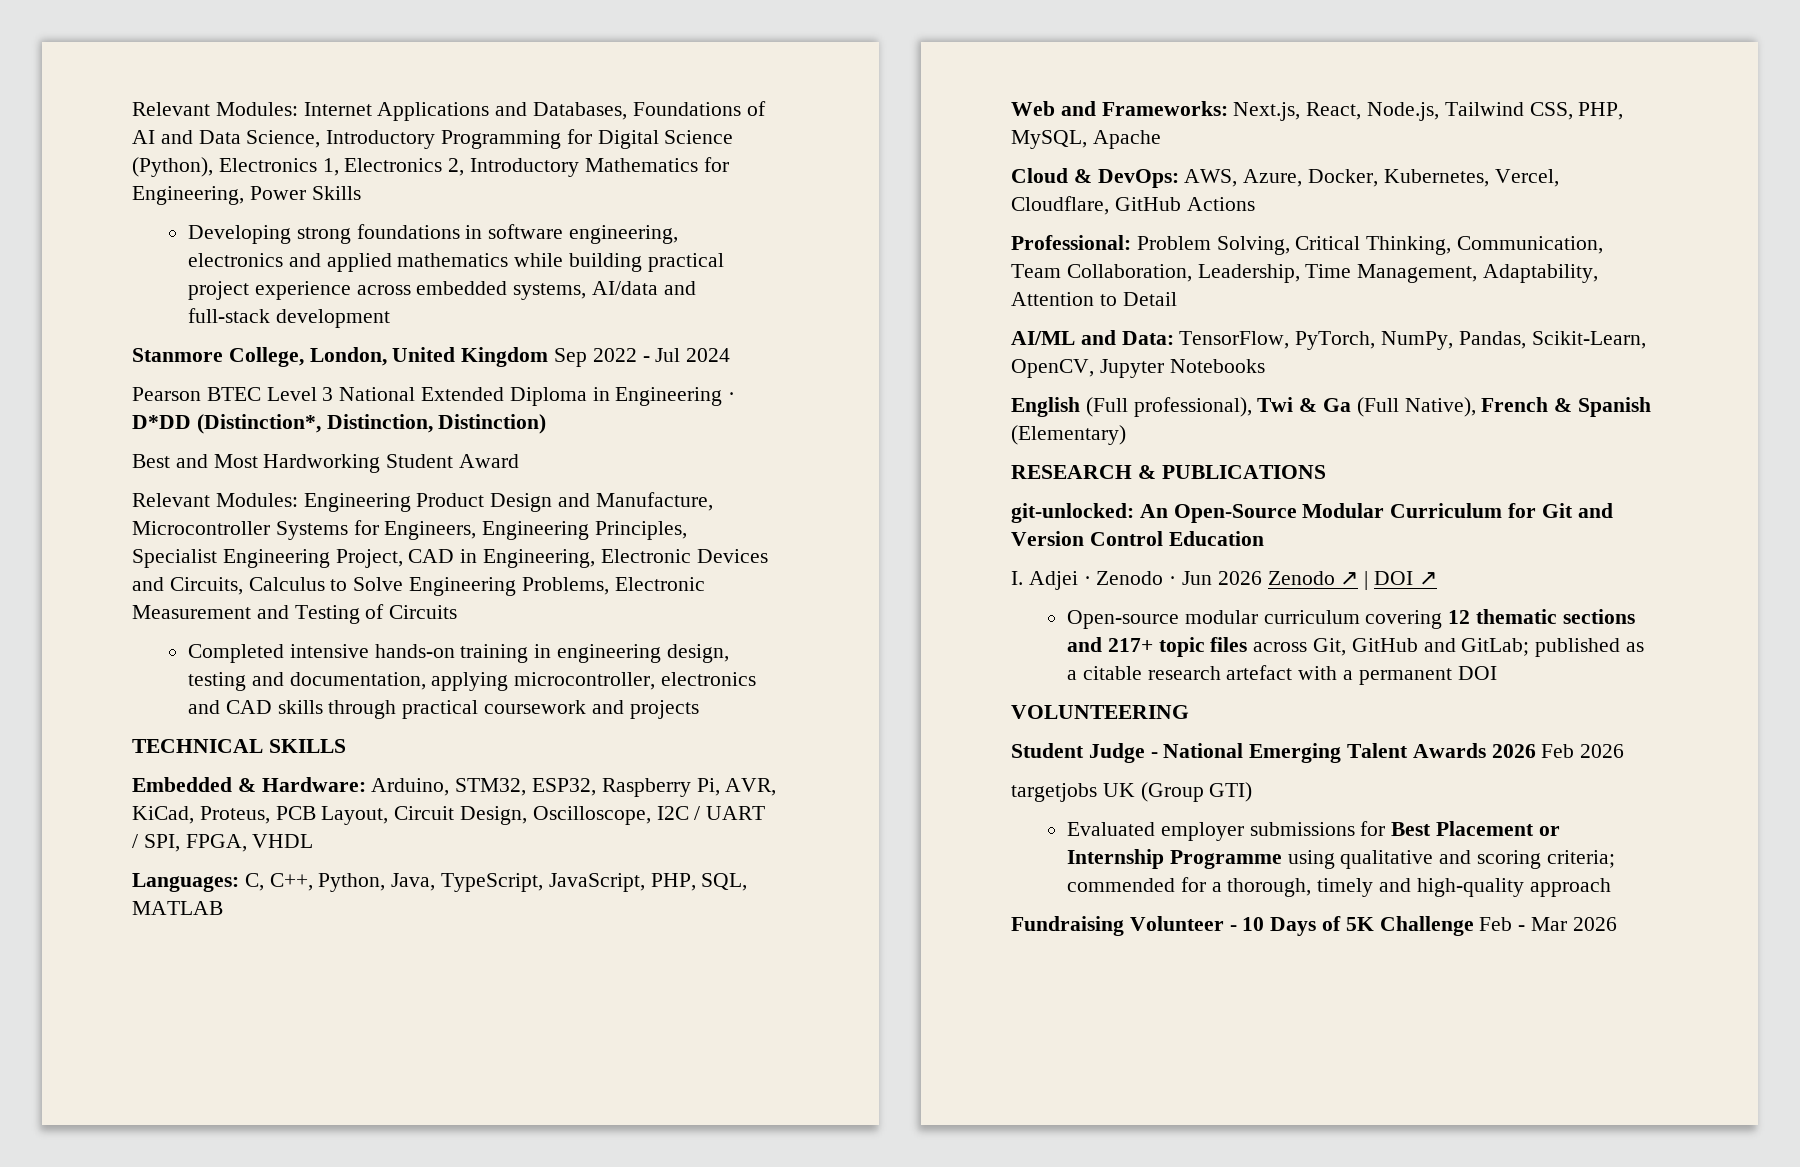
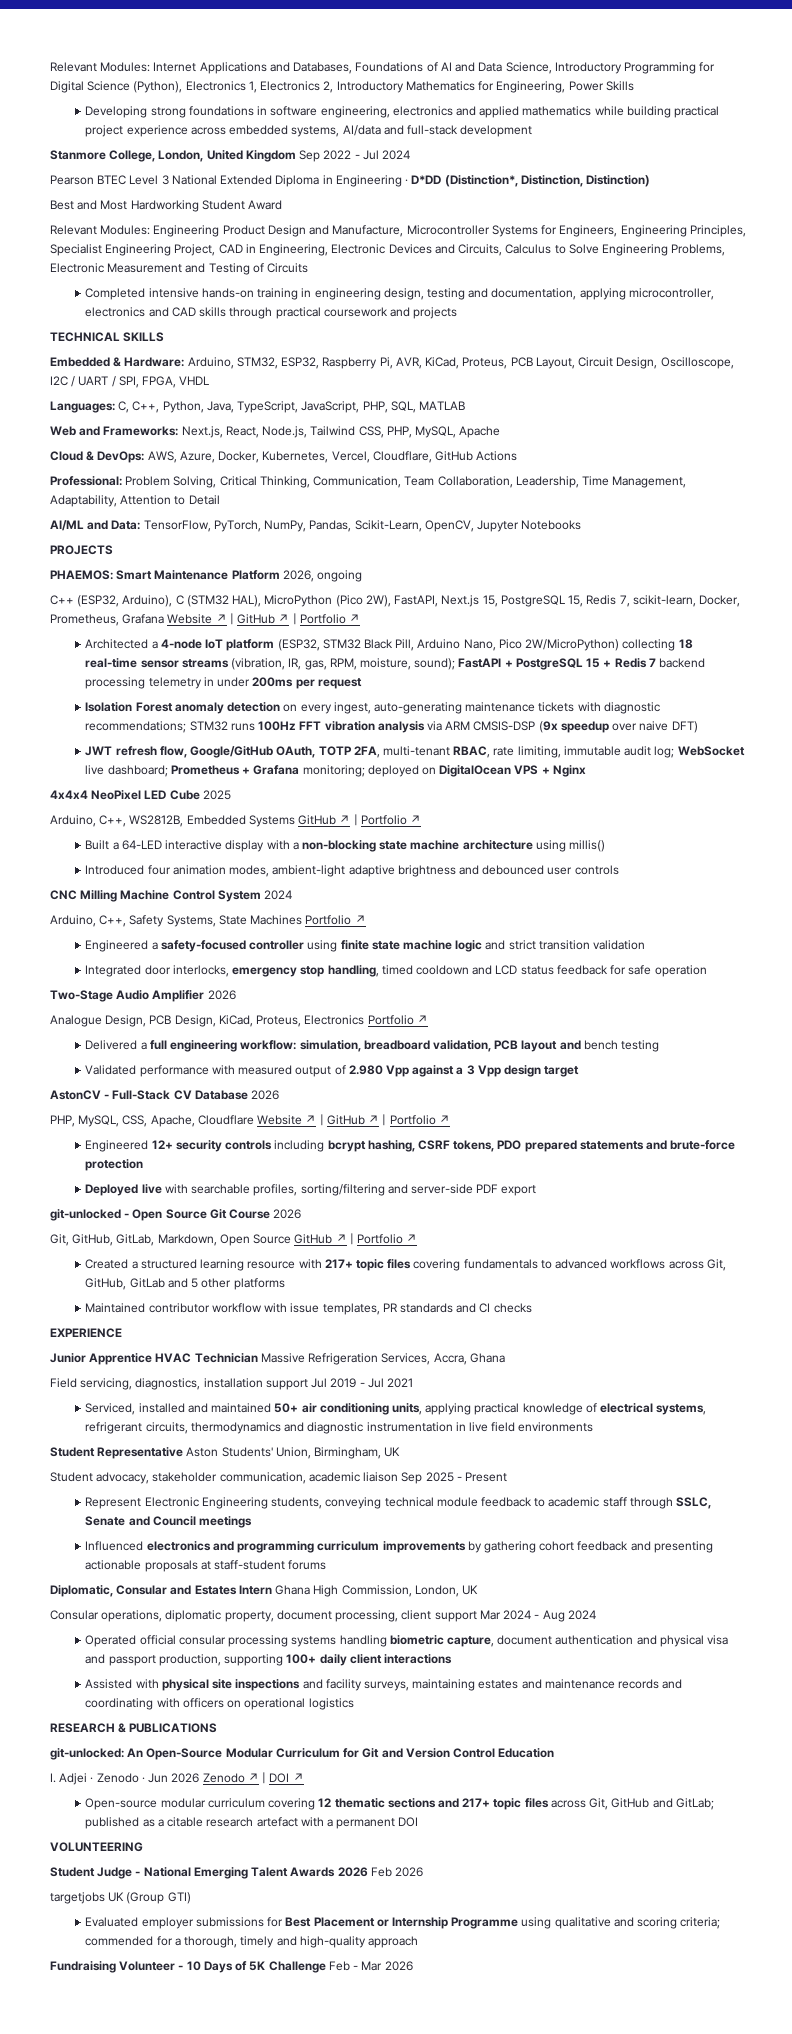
[1011,397,1652,417] [1011,425,1126,445] English (Full professional), Twi & Ga (Full Native), French & Spanish (Elementary) -> [50,545,113,555] [50,570,363,582] [50,595,741,607] [50,613,361,626] [85,639,693,651] [85,658,706,670] [85,677,362,689] [85,702,660,714] [85,721,698,733] [85,746,745,758] [85,765,586,777] [50,790,231,800] [50,814,422,827] [85,840,606,852] [85,865,619,877] [50,890,293,902] [50,915,366,927] [85,940,646,952] [85,965,707,977] [50,990,236,1002] [50,1015,428,1027] [85,1040,660,1052] [85,1065,580,1077] [50,1090,280,1100] [50,1114,450,1127] [85,1140,736,1152] [85,1159,144,1171] [85,1184,537,1196] [50,1209,302,1221] [50,1233,418,1246] [85,1259,726,1271] [85,1278,285,1290] [85,1303,532,1315] [50,1328,122,1338] [50,1353,505,1365] [50,1378,414,1390] [85,1403,707,1415] [85,1422,594,1434] [50,1447,401,1459] [50,1472,508,1484] [85,1497,712,1509] [85,1516,253,1528] [85,1541,713,1553] [85,1560,327,1572] [50,1585,479,1597] [50,1610,596,1622] [85,1635,729,1647] [85,1654,452,1666] [85,1679,683,1691] [85,1698,354,1710] PROJECTS // PHAEMOS: Smart Maintenance Platform 2026, ongoing // C++ (ESP32, Arduino), C (STM32 HAL), MicroPython (Pico 2W), FastAPI, Next.js 15, PostgreSQL 15, Redis 7, scikit-learn, Docker, Prometheus, Grafana Website ↗ | GitHub ↗ | Portfolio ↗ // Architected a 4-node IoT platform (ESP32, STM32 Black Pill, Arduino Nano, Pico 2W/MicroPython) collecting 18 real-time sensor streams (vibration, IR, gas, RPM, moisture, sound); FastAPI + PostgreSQL 15 + Redis 7 backend processing telemetry in under 200ms per request // Isolation Forest anomaly detection on every ingest, auto-generating maintenance tickets with diagnostic recommendations; STM32 runs 100Hz FFT vibration analysis via ARM CMSIS-DSP (9x speedup over naive DFT) // JWT refresh flow, Google/GitHub OAuth, TOTP 2FA, multi-tenant RBAC, rate limiting, immutable audit log; WebSocket live dashboard; Prometheus + Grafana monitoring; deployed on DigitalOcean VPS + Nginx // 4x4x4 NeoPixel LED Cube 2025 // Arduino, C++, WS2812B, Embedded Systems GitHub ↗ | Portfolio ↗ // Built a 64-LED interactive display with a non-blocking state machine architecture using millis() // Introduced four animation modes, ambient-light adaptive brightness and debounced user controls // CNC Milling Machine Control System 2024 // Arduino, C++, Safety Systems, State Machines Portfolio ↗ // Engineered a safety-focused controller using finite state machine logic and strict transition validation // Integrated door interlocks, emergency stop handling, timed cooldown and LCD status feedback for safe operation // Two-Stage Audio Amplifier 2026 // Analogue Design, PCB Design, KiCad, Proteus, Electronics Portfolio ↗ // Delivered a full engineering workflow: simulation, breadboard validation, PCB layout and bench testing // Validated performance with measured output of 2.980 Vpp against a 3 Vpp design target // AstonCV - Full-Stack CV Database 2026 // PHP, MySQL, CSS, Apache, Cloudflare Website ↗ | GitHub ↗ | Portfolio ↗ // Engineered 12+ security controls including bcrypt hashing, CSRF tokens, PDO prepared statements and brute-force protection // Deployed live with searchable profiles, sorting/filtering and server-side PDF export // git-unlocked - Open Source Git Course 2026 // Git, GitHub, GitLab, Markdown, Open Source GitHub ↗ | Portfolio ↗ // Created a structured learning resource with 217+ topic files covering fundamentals to advanced workflows across Git, GitHub, GitLab and 5 other platforms // Maintained contributor workflow with issue templates, PR standards and CI checks // EXPERIENCE // Junior Apprentice HVAC Technician Massive Refrigeration Services, Accra, Ghana // Field servicing, diagnostics, installation support Jul 2019 - Jul 2021 // Serviced, installed and maintained 50+ air conditioning units, applying practical knowledge of electrical systems, refrigerant circuits, thermodynamics and diagnostic instrumentation in live field environments // Student Representative Aston Students' Union, Birmingham, UK // Student advocacy, stakeholder communication, academic liaison Sep 2025 - Present // Represent Electronic Engineering students, conveying technical module feedback to academic staff through SSLC, Senate and Council meetings // Influenced electronics and programming curriculum improvements by gathering cohort feedback and presenting actionable proposals at staff-student forums // Diplomatic, Consular and Estates Intern Ghana High Commission, London, UK // Consular operations, diplomatic property, document processing, client support Mar 2024 - Aug 2024 // Operated official consular processing systems handling biometric capture, document authentication and physical visa and passport production, supporting 100+ daily client interactions // Assisted with physical site inspections and facility surveys, maintaining estates and maintenance records and coordinating with officers on operational logistics

